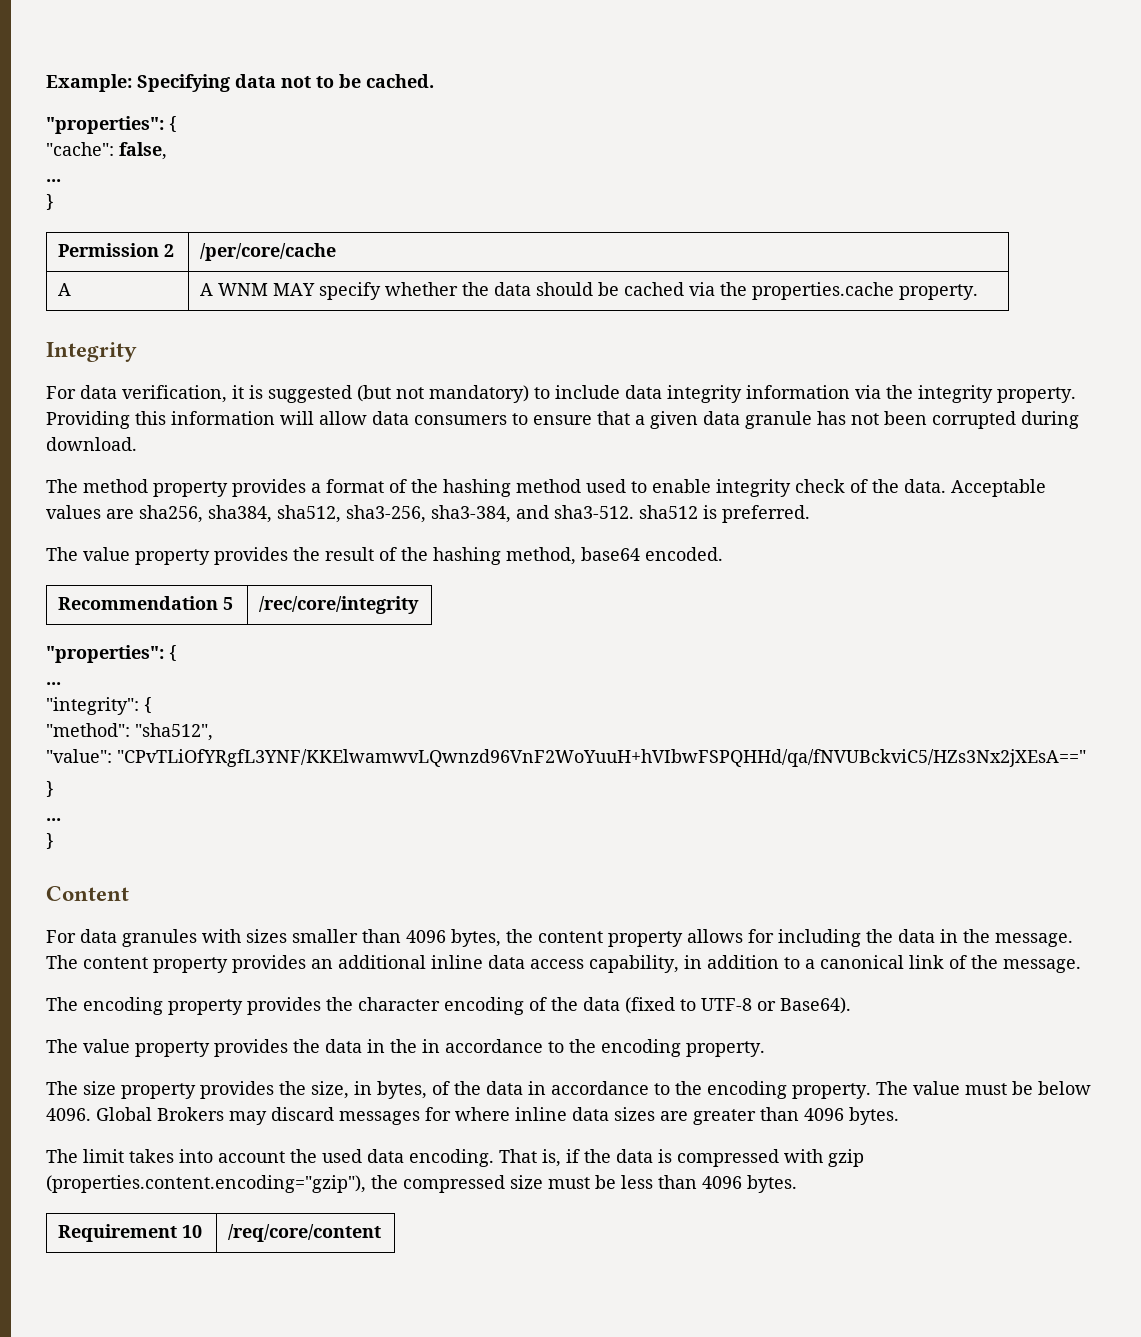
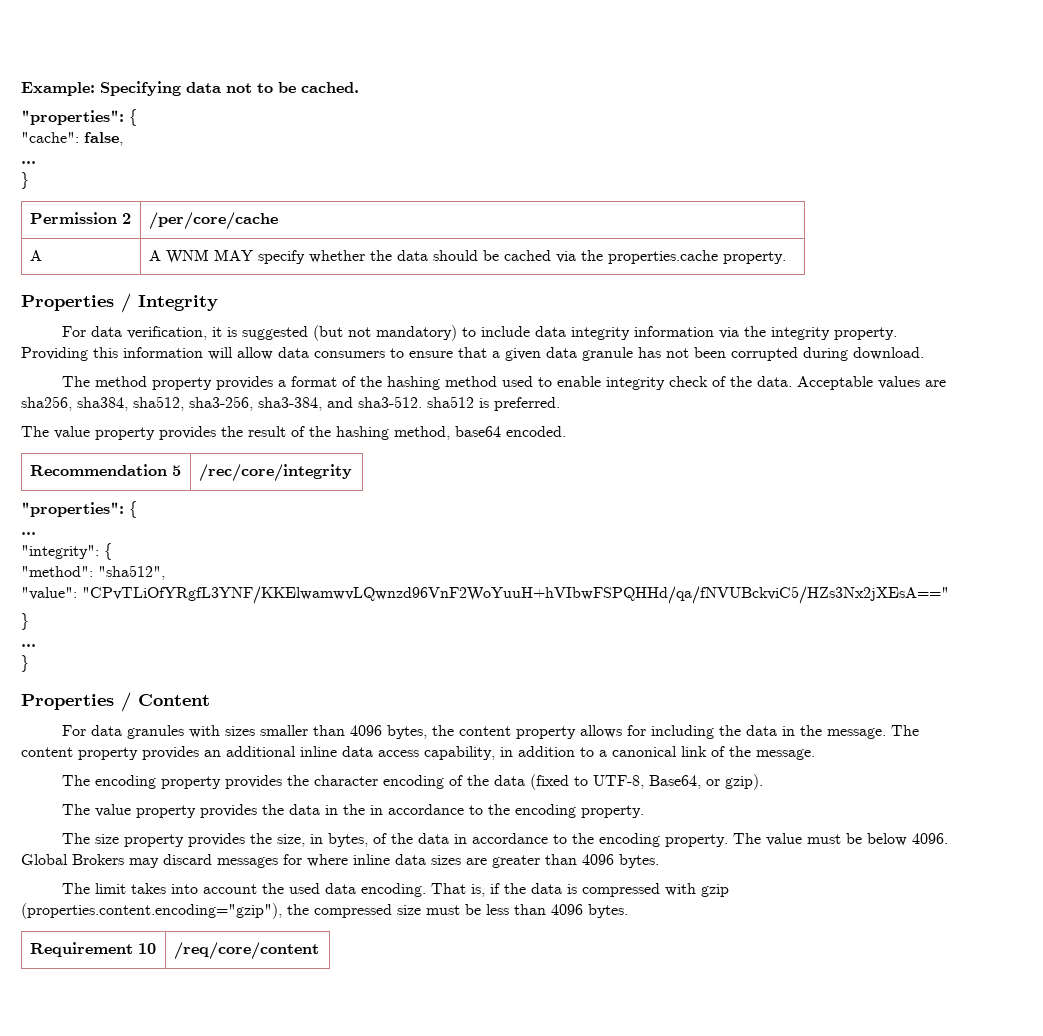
(979, 292) none -> [21,293,131,313] Properties /
(54, 841) none -> [21,692,131,712] Properties /
[701,997,851,1014] UTF-8 or Base64). -> [592,774,763,790] UTF-8, Base64, or gzip).

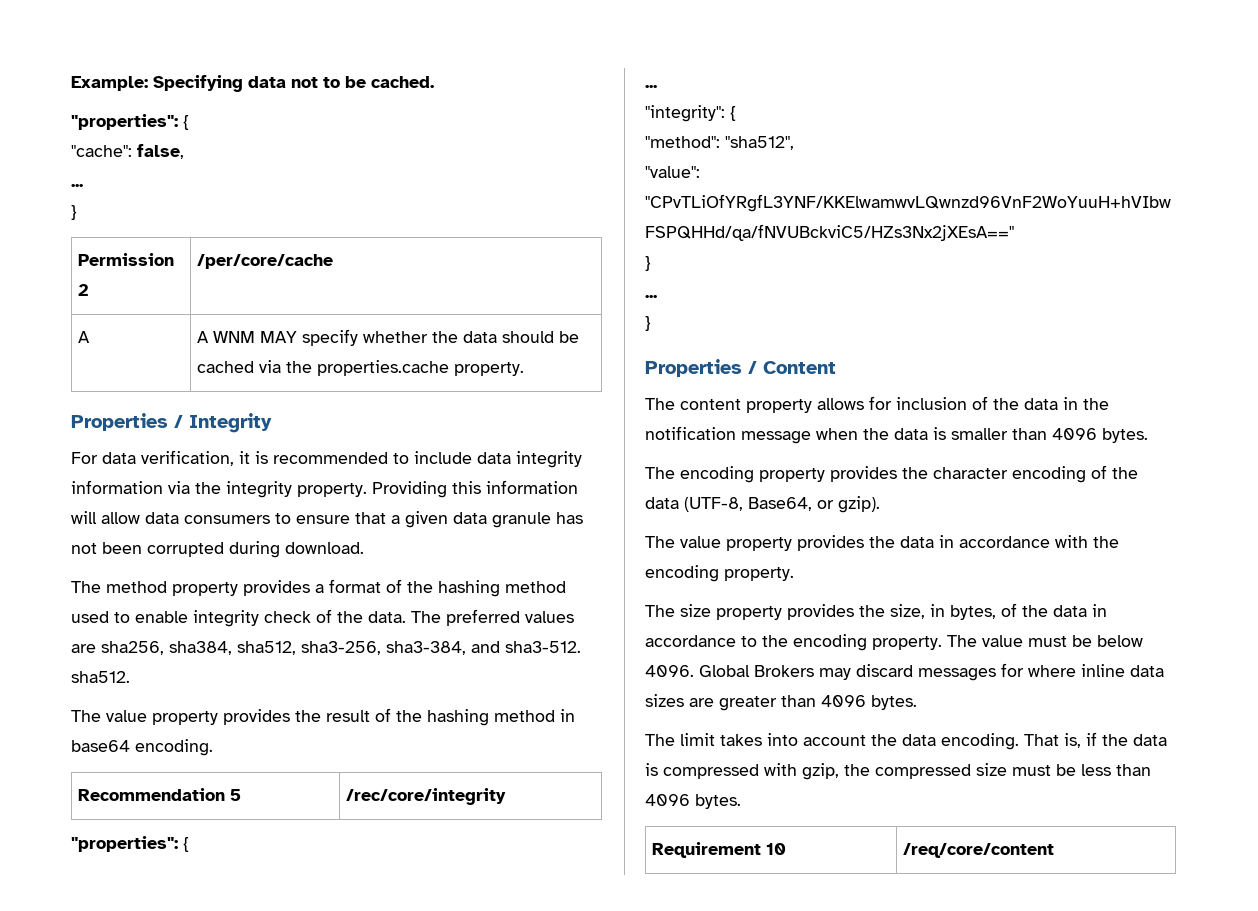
[241,325,457,341] suggested (but not mandatory) -> [273,452,388,464] recommended
[796,376,873,390] Acceptable -> [411,609,520,626] The preferred
[427,396,560,411] sha512 is preferred. -> [71,671,130,683] sha512.
[394,426,566,440] method, base64 encoded. -> [494,709,575,722] [71,739,213,756] method in base64 encoding.
[61,725,454,739] For data granules with sizes smaller than 4096 bytes, the -> [645,398,675,410] The
[650,725,919,739] [21,746,815,760] including the data in the message. The content property provides an additional inline data access capability, in addition to a canonical link of the message. -> [896,396,1109,410] [645,426,1148,444] inclusion of the data in the notification message when the data is smaller than 4096 bytes.
[529,774,644,790] (fixed to UTF-8, -> [684,497,743,512] (UTF-8,
[342,804,483,815] the in accordance to -> [959,535,1088,548] accordance with
[288,883,320,894] used -> (897, 740) none
[700,884,729,897] [21,903,282,919] gzip (properties.content.encoding="gzip"), -> [802,763,839,780] gzip,

